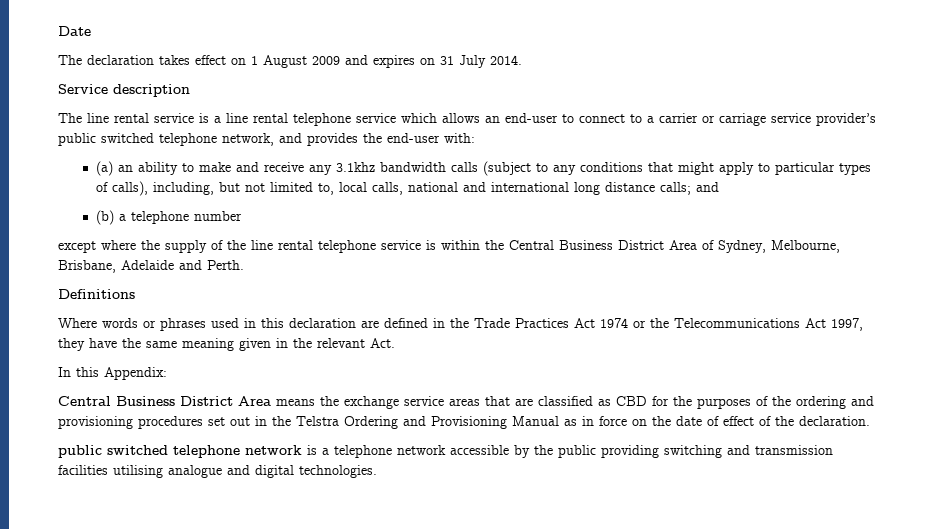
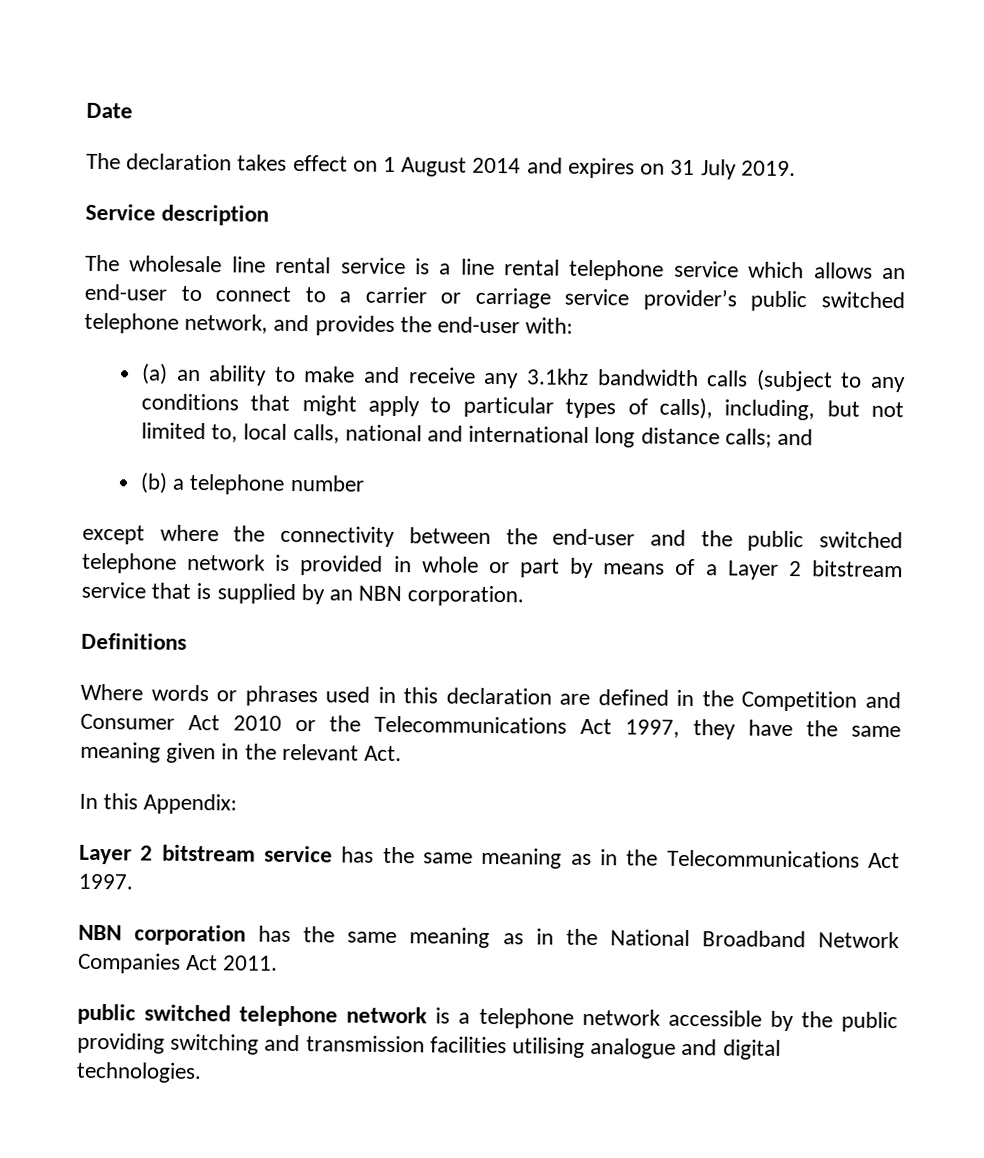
[312,56,340,65] 2009 -> [472,157,522,174] 2014
[490,55,522,65] 2014. -> [740,160,796,177] 2019.
(82, 118) none -> [129,255,223,273] wholesale
[165,240,840,253] [58,260,244,273] supply of the line rental telephone service is within the Central Business District Area of Sydney, Melbourne, Brisbane, Adelaide and Perth. -> [280,525,904,552] [82,552,903,580] [81,581,525,607] connectivity between the end-user and the public switched telephone network is provided in whole or part by means of a Layer 2 bitstream service that is supplied by an NBN corporation.
[474,318,628,328] Trade Practices Act 1974 -> [741,690,902,712] [80,713,282,731] Competition and Consumer Act 2010
[58,396,874,409] [58,416,870,429] Central Business District Area means the exchange service areas that are classified as CBD for the purposes of the ordering and provisioning procedures set out in the Telstra Ordering and Provisioning Manual as in force on the date of effect of the declaration. -> [79,844,901,869] [78,873,133,890] [78,924,900,949] [77,952,279,974] Layer 2 bitstream service has the same meaning as in the Telecommunications Act 1997. // NBN corporation has the same meaning as in the National Broadband Network Companies Act 2011.

